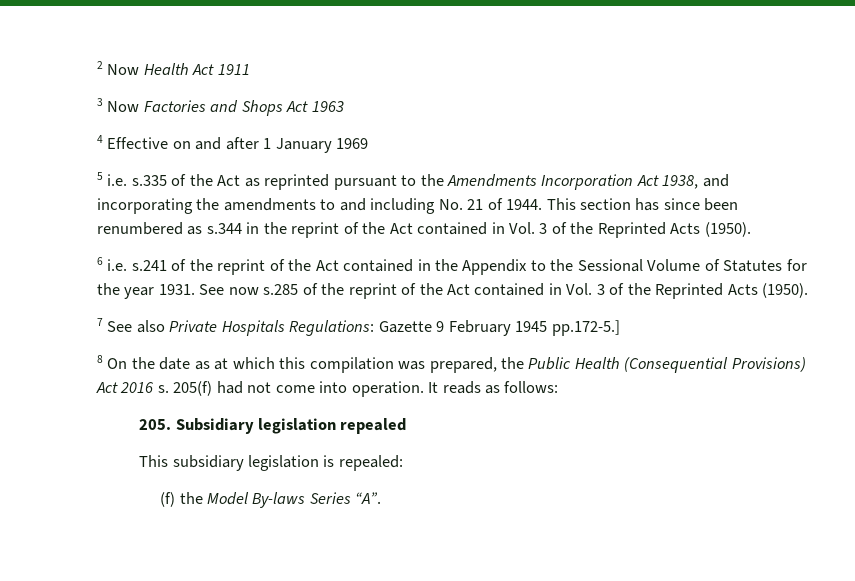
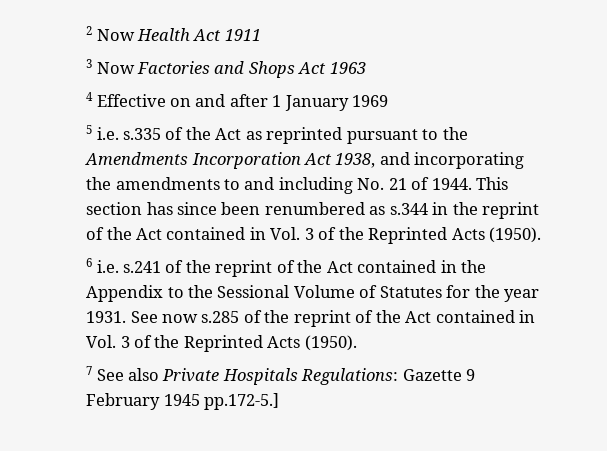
[97,355,806,373] [96,381,559,397] [139,418,407,434] [139,455,403,471] [160,492,382,508] // 8 On the date as at which this compilation was prepared, the Public Health (Consequential Provisions) Act 2016 s. 205(f) had not come into operation. It reads as follows: // 205. Subsidiary legislation repealed // This subsidiary legislation is repealed: // (f) the Model By-laws Series “A”. -> (279, 401) none

